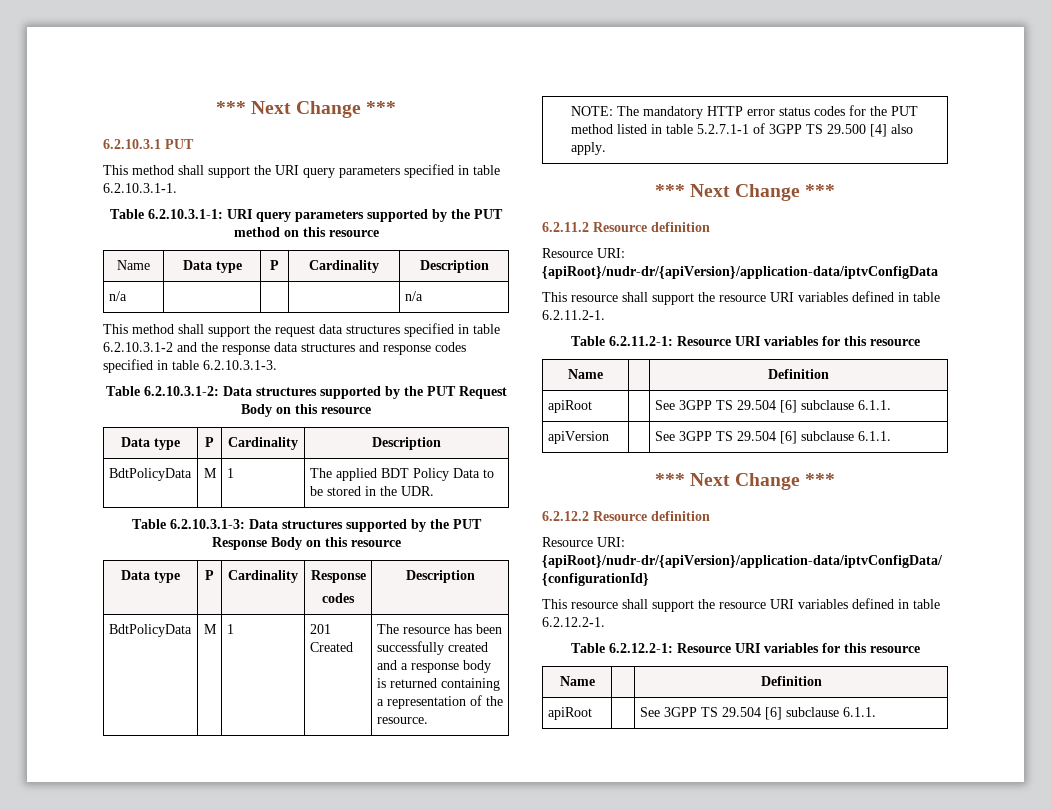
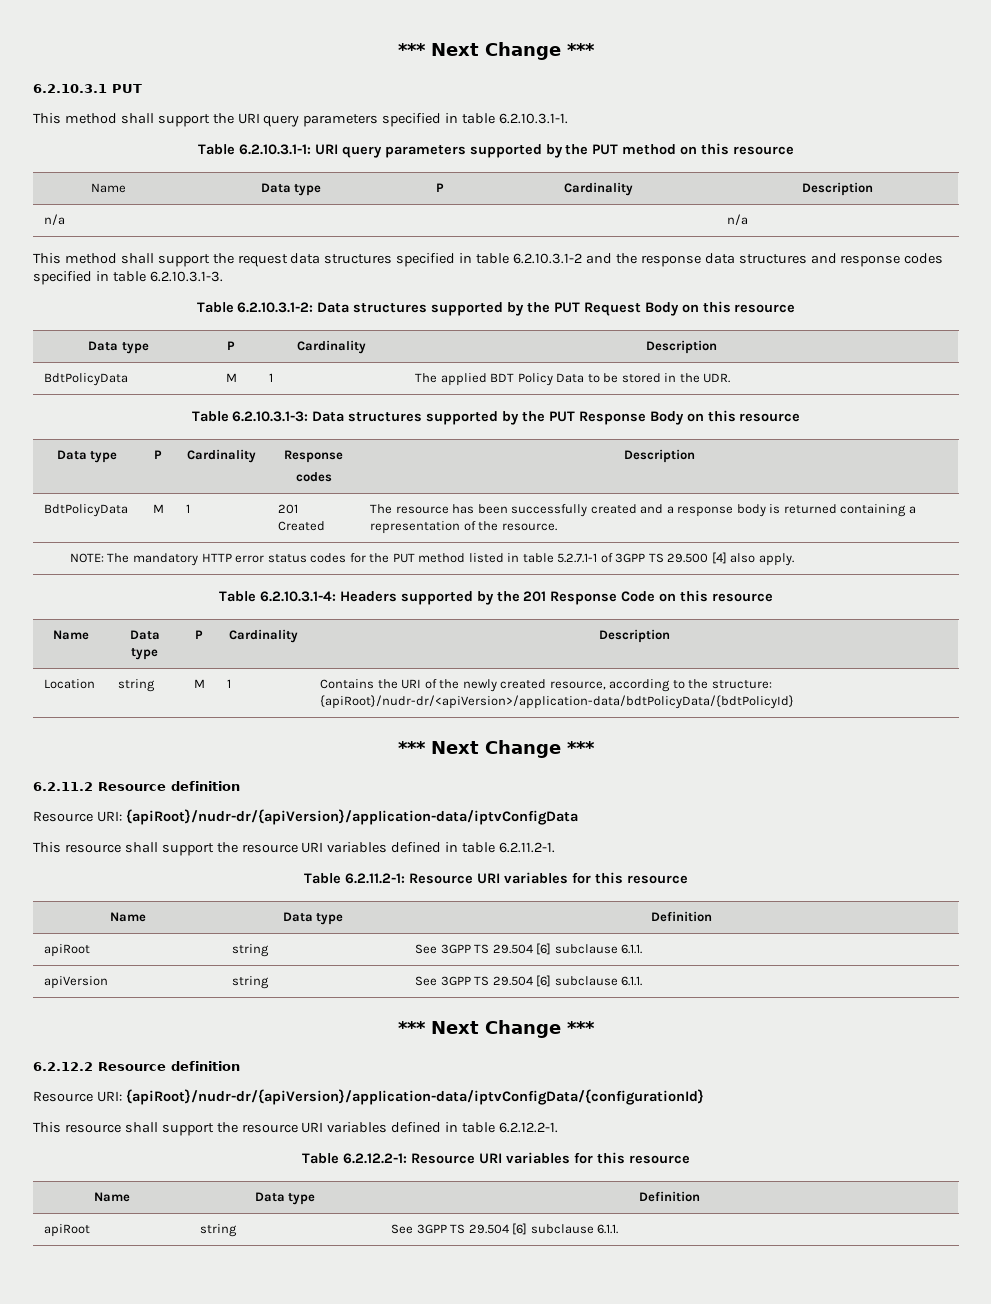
(606, 148) none -> [218,590,774,605] [52,630,89,640] [129,630,160,640] [131,648,158,660] [195,630,203,639] [228,629,298,643] [598,629,670,643] [44,679,96,689] [118,679,156,692] [193,679,205,688] [227,679,232,688] [320,679,772,692] [320,695,795,709] // Table 6.2.10.3.1-4: Headers supported by the 201 Response Code on this resource // Name | Data type | P | Cardinality | Description // Location | string | M | 1 | Contains the URI of the newly created resource, according to the structure: {apiRoot}/nudr-dr/<apiVersion>/application-data/bdtPolicyData/{bdtPolicyId}
[768,369,829,379] [547,400,592,413] | Definition // apiRoot | -> [282,912,344,925] [651,911,712,922] [44,944,91,957] [232,944,270,957] Data type | Definition // apiRoot | string
(609, 437) none -> [232,976,270,989] string
[760,676,822,686] [547,707,592,720] | Definition // apiRoot | -> [254,1192,316,1205] [639,1191,700,1202] [44,1224,91,1237] [200,1224,238,1237] Data type | Definition // apiRoot | string

